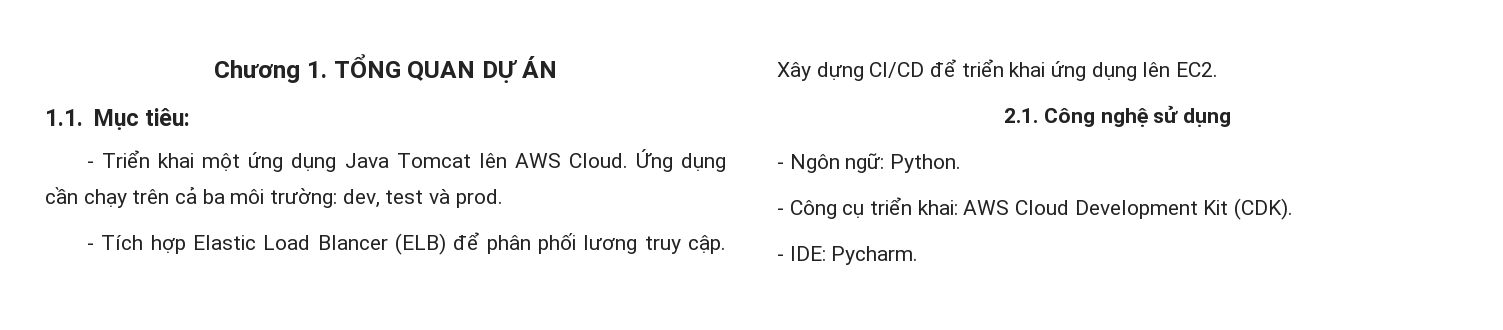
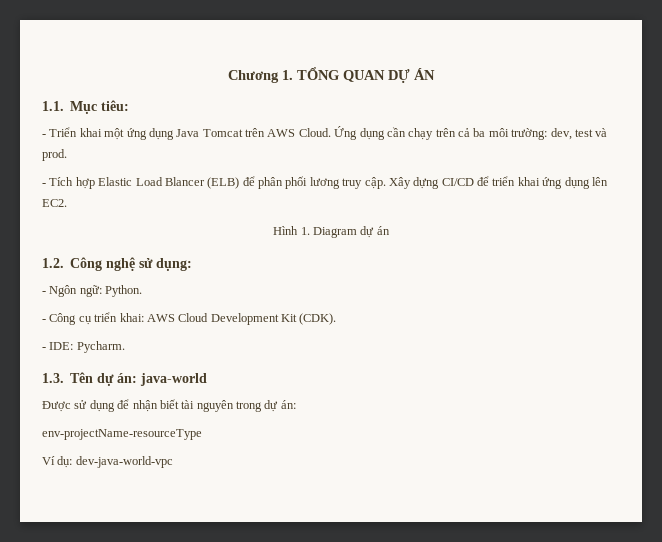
[478,153,507,168] lên -> [245,128,265,137] trên
[1004,108,1039,123] 2.1. -> [273,226,390,238] [42,258,64,268] Hình 1. Diagram dự án // 1.2.
[1182,108,1231,127] dụng -> [156,258,193,271] dụng:
(919, 255) none -> [42,372,208,386] [42,399,296,412] [42,429,202,440] [42,456,173,468] // 1.3. Tên dự án: java-world // Được sử dụng để nhận biết tài nguyên trong dự án: // env-projectName-resourceType // Ví dụ: dev-java-world-vpc

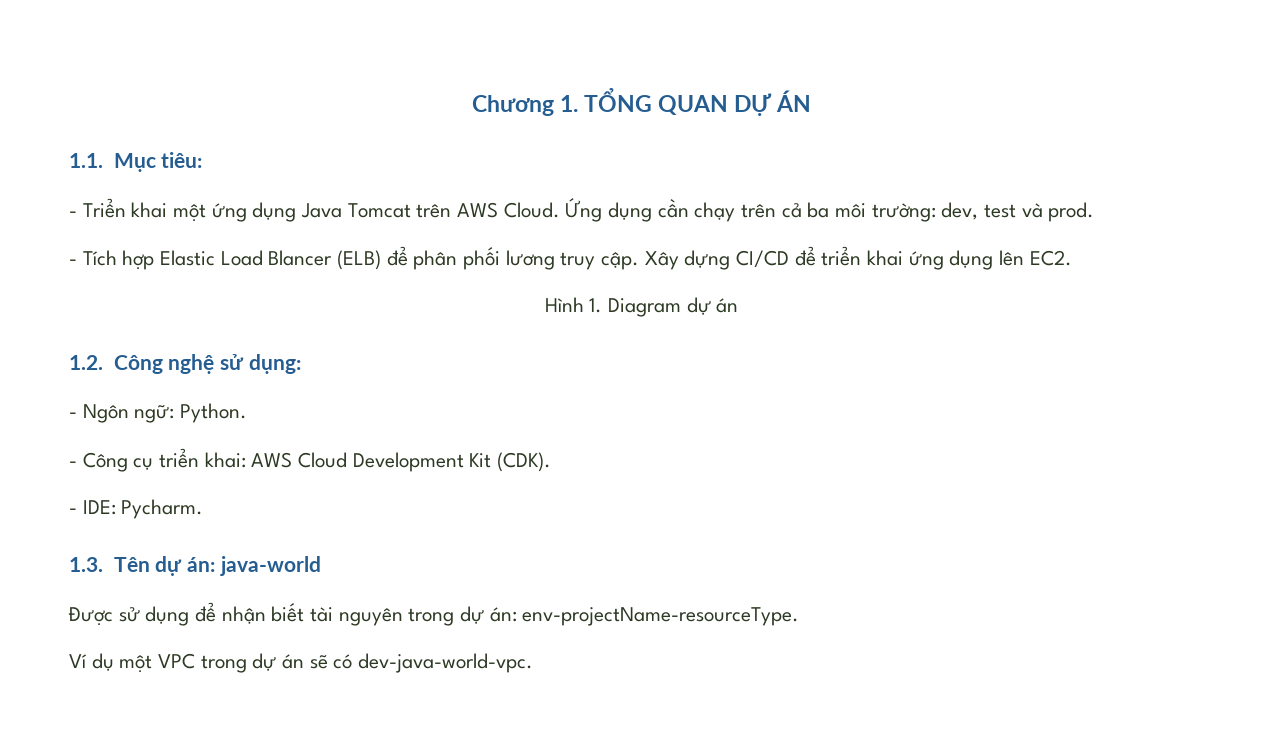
[42,429,202,440] // env-projectName-resourceType -> [522,607,800,626] env-projectName-resourceType.
[57,456,173,468] dụ: dev-java-world-vpc -> [91,653,534,673] dụ một VPC trong dự án sẽ có dev-java-world-vpc.

